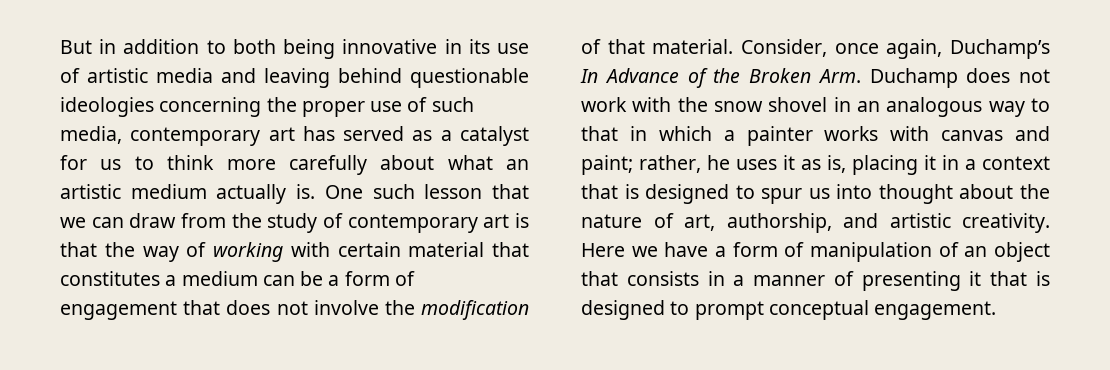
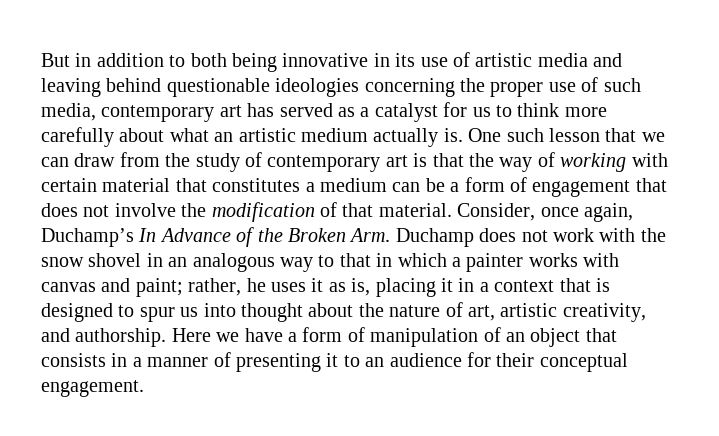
[726,213,1050,233] authorship, and artistic creativity. -> [500,303,646,322] [41,328,167,347] artistic creativity, and authorship.
[990,271,1050,286] [581,300,764,320] that is designed to prompt -> [343,352,535,367] to an audience for their

